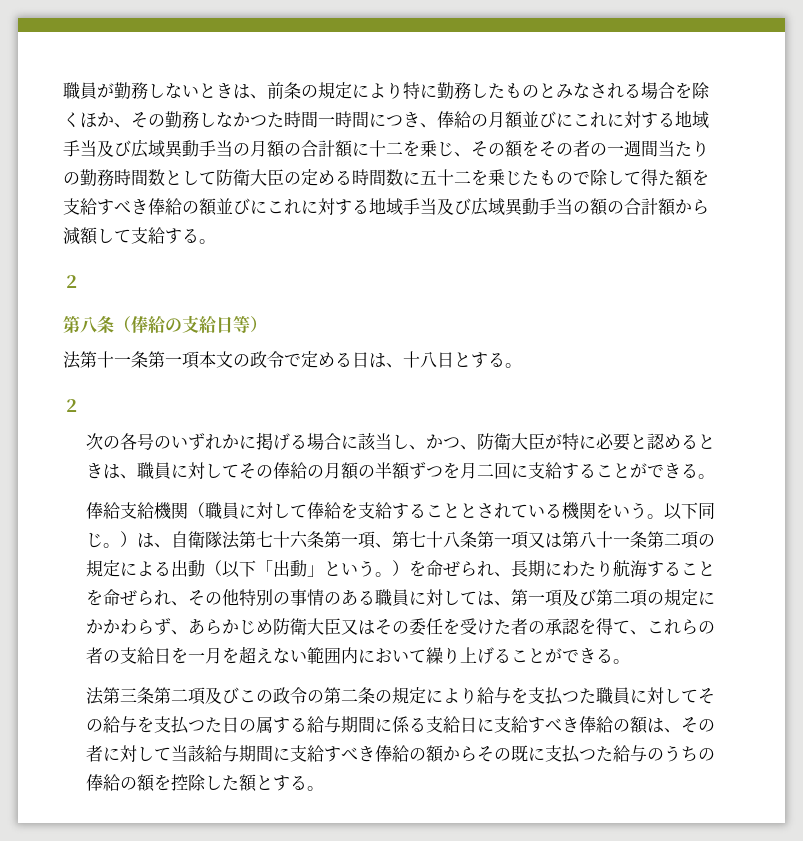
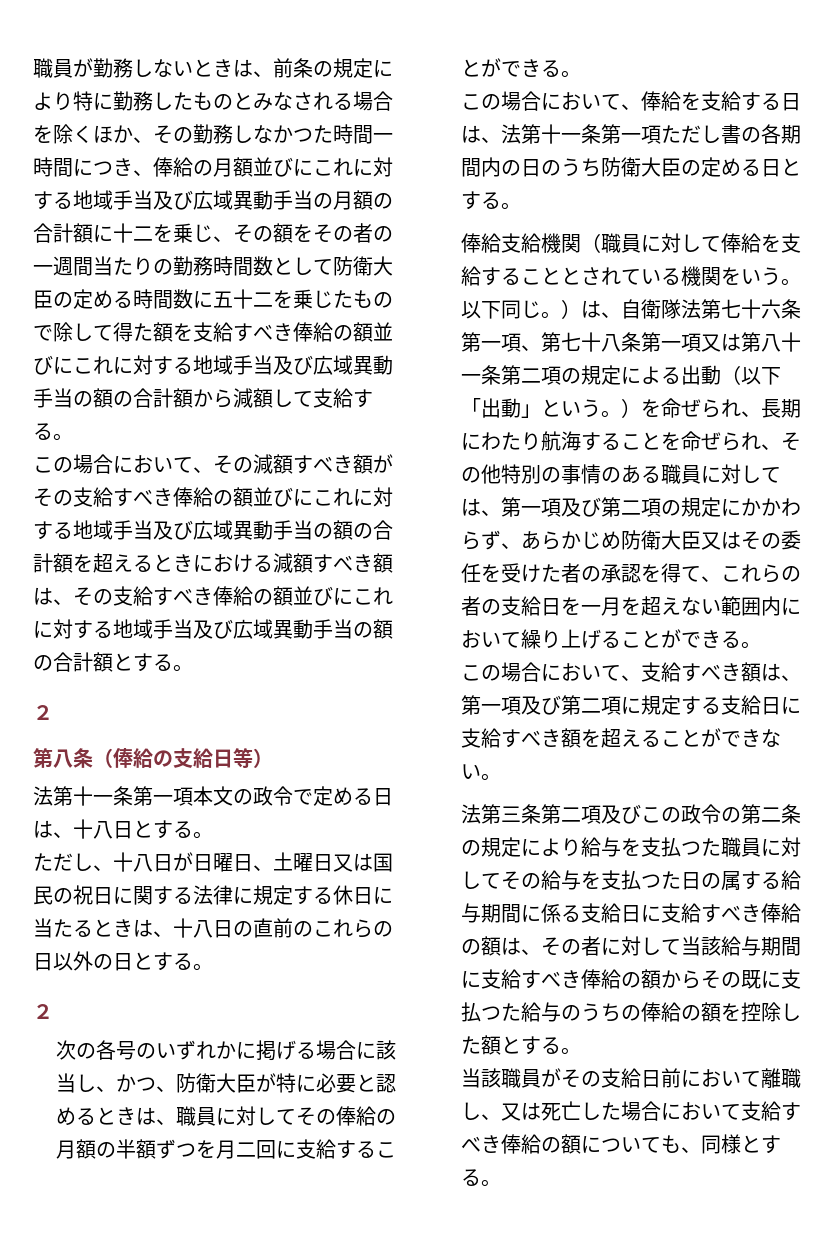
(216, 241) none -> [33,454,393,474] [33,487,393,507] [33,520,393,540] [33,553,393,573] [33,586,393,606] [33,619,393,639] [33,652,193,672] // この場合において、その減額すべき額がその支給すべき俸給の額並びにこれに対する地域手当及び広域異動手当の額の合計額を超えるときにおける減額すべき額は、その支給すべき俸給の額並びにこれに対する地域手当及び広域異動手当の額の合計額とする。
(522, 365) none -> [33,852,393,872] [33,885,393,905] [33,918,393,938] [33,951,213,971] // ただし、十八日が日曜日、土曜日又は国民の祝日に関する法律に規定する休日に当たるときは、十八日の直前のこれらの日以外の日とする。
(716, 476) none -> [460,91,801,111] [460,124,801,144] [460,157,801,177] [460,191,521,210] // この場合において、俸給を支給する日は、法第十一条第一項ただし書の各期間内の日のうち防衛大臣の定める日とする。
(631, 661) none -> [460,662,801,682] [460,695,801,715] [460,728,781,748] [460,764,501,781] // この場合において、支給すべき額は、第一項及び第二項に規定する支給日に支給すべき額を超えることができない。
(325, 788) none -> [460,1068,801,1088] [460,1101,801,1121] [460,1134,781,1154] [460,1169,501,1187] // 当該職員がその支給日前において離職し、又は死亡した場合において支給すべき俸給の額についても、同様とする。

